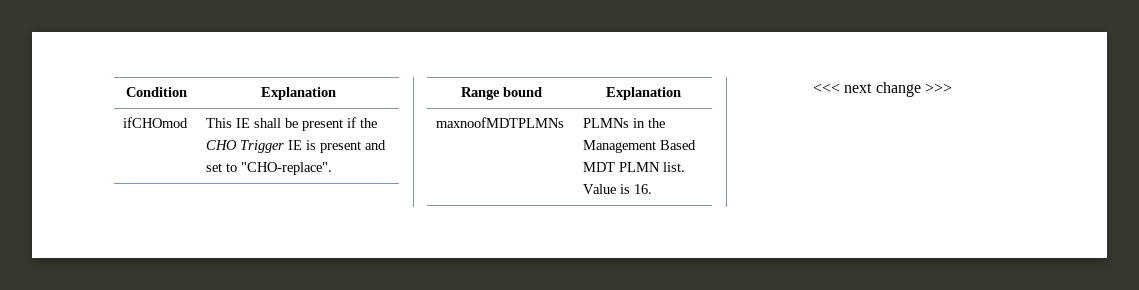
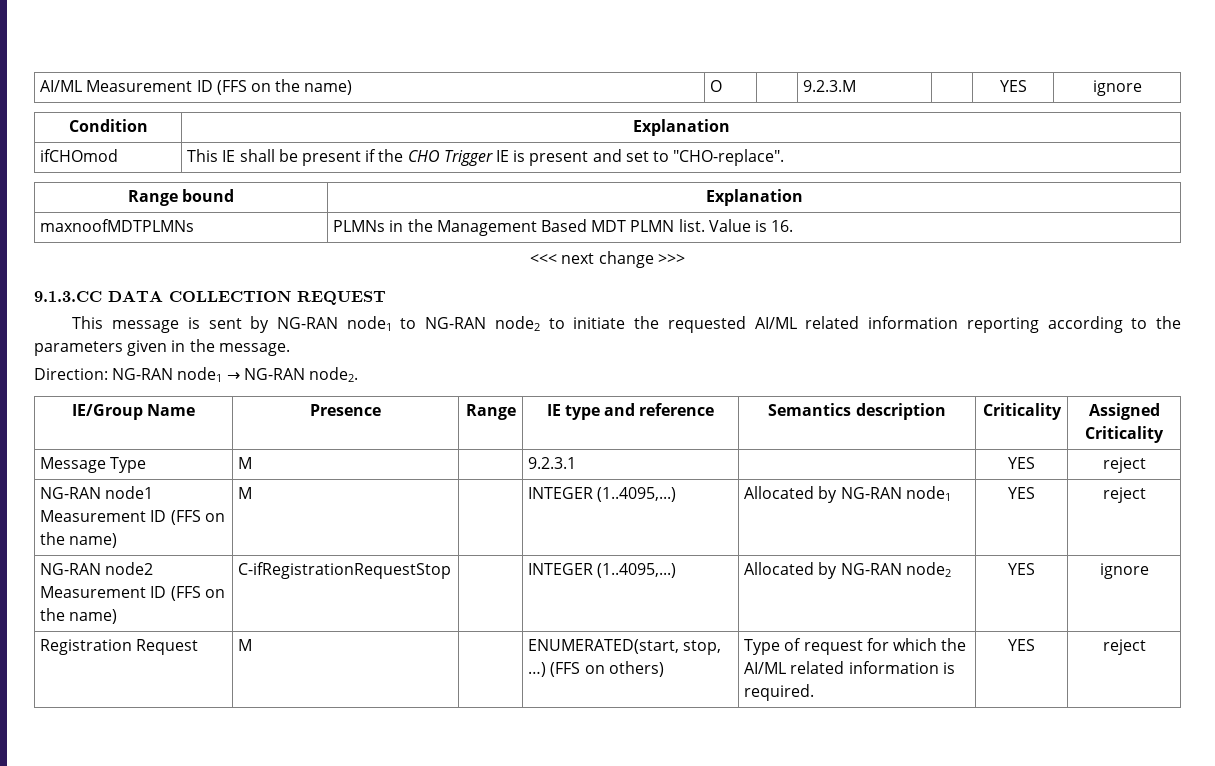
(125, 92) none -> [40,79,353,95] [710,80,723,92] [803,80,857,92] [999,80,1027,92] [1092,80,1142,96] AI/ML Measurement ID (FFS on the name) | O | | 9.2.3.M | | YES | ignore //
(952, 88) none -> [34,291,386,305] [72,316,1181,333] [34,339,290,356] [34,367,358,382] [71,404,196,420] [310,404,381,416] [465,404,516,420] [546,403,715,420] [768,403,946,420] [982,403,1062,420] [1088,403,1160,420] [1085,426,1164,443] [40,457,147,473] [238,457,253,469] [528,457,577,469] [1008,457,1035,469] [1102,457,1146,473] [40,486,154,499] [40,510,225,525] [40,532,118,548] [238,487,253,499] [528,487,677,502] [744,486,951,503] [1008,487,1035,499] [1102,487,1146,503] [40,562,154,575] [40,586,225,601] [40,608,118,624] [238,562,452,579] [528,563,677,578] [744,562,951,579] [1008,563,1035,575] [1099,563,1149,579] [40,639,199,655] [238,639,253,651] [528,639,722,655] [528,661,664,677] [744,638,967,655] [744,661,955,674] [744,684,815,701] [1008,639,1035,651] [1102,639,1146,655] // 9.1.3.CC DATA COLLECTION REQUEST // This message is sent by NG-RAN node1 to NG-RAN node2 to initiate the requested AI/ML related information reporting according to the parameters given in the message. // Direction: NG-RAN node1 → NG-RAN node2. // IE/Group Name | Presence | Range | IE type and reference | Semantics description | Criticality | Assigned Criticality // Message Type | M | | 9.2.3.1 | | YES | reject // NG-RAN node1 Measurement ID (FFS on the name) | M | | INTEGER (1..4095,...) | Allocated by NG-RAN node1 | YES | reject // NG-RAN node2 Measurement ID (FFS on the name) | C-ifRegistrationRequestStop | | INTEGER (1..4095,...) | Allocated by NG-RAN node2 | YES | ignore // Registration Request | M | | ENUMERATED(start, stop, …) (FFS on others) | Type of request for which the AI/ML related information is required. | YES | reject

